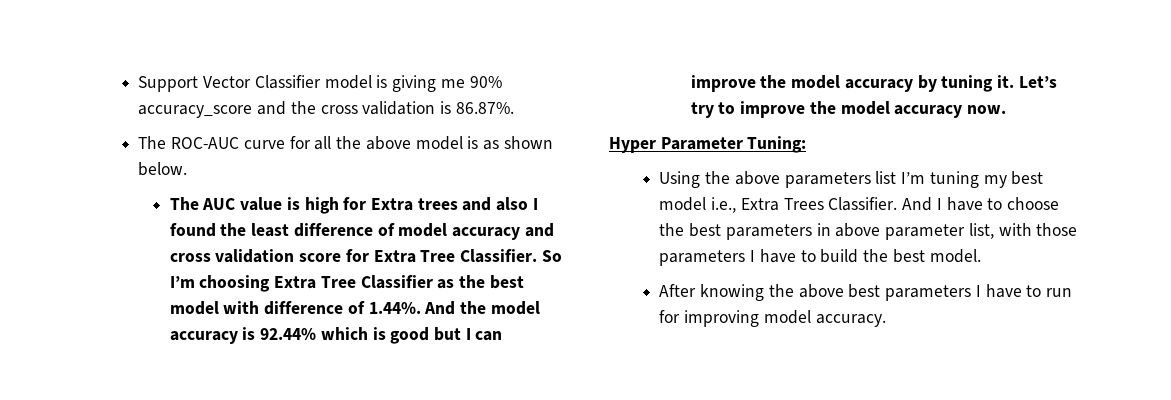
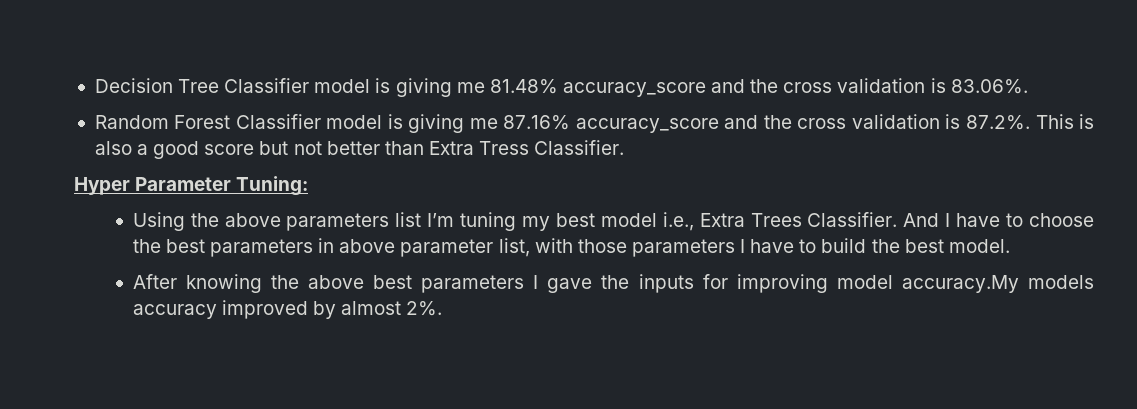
[138,75,502,92] [138,101,514,118] [138,136,553,150] [138,162,188,176] [169,197,538,214] [169,223,554,240] [169,249,562,263] [169,275,524,292] [169,301,540,315] [169,327,503,344] [690,75,1057,92] [690,101,1006,118] Support Vector Classifier model is giving me 90% accuracy_score and the cross validation is 86.87%. // The ROC-AUC curve for all the above model is as shown below. // The AUC value is high for Extra trees and also I found the least difference of model accuracy and cross validation score for Extra Tree Classifier. So I’m choosing Extra Tree Classifier as the best model with difference of 1.44%. And the model accuracy is 92.44% which is good but I can improve the model accuracy by tuning it. Let’s try to improve the model accuracy now. -> [94,78,1028,97] [94,114,1095,133] [94,140,625,159] Decision Tree Classifier model is giving me 81.48% accuracy_score and the cross validation is 83.06%. // Random Forest Classifier model is giving me 87.16% accuracy_score and the cross validation is 87.2%. This is also a good score but not better than Extra Tress Classifier.
[985,284,1072,298] [659,310,886,327] have to run for improving model accuracy. -> [547,274,1094,293] [132,300,443,319] gave the inputs for improving model accuracy.My models accuracy improved by almost 2%.

